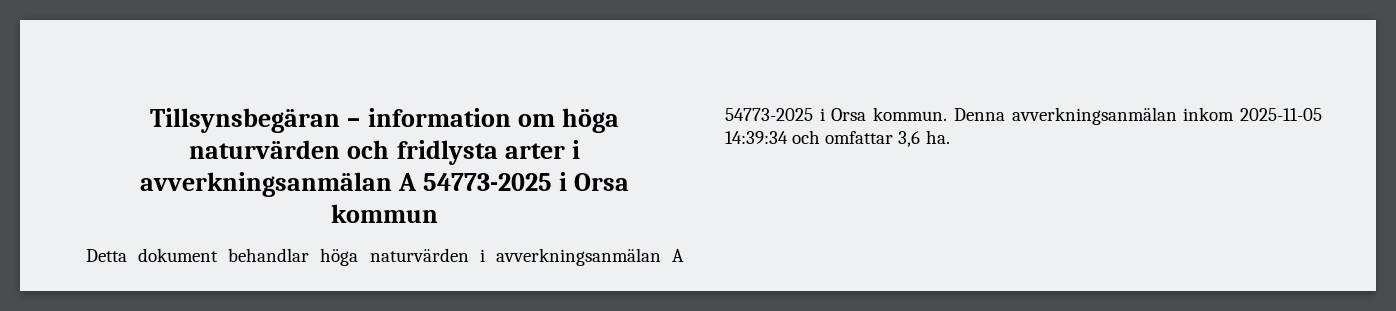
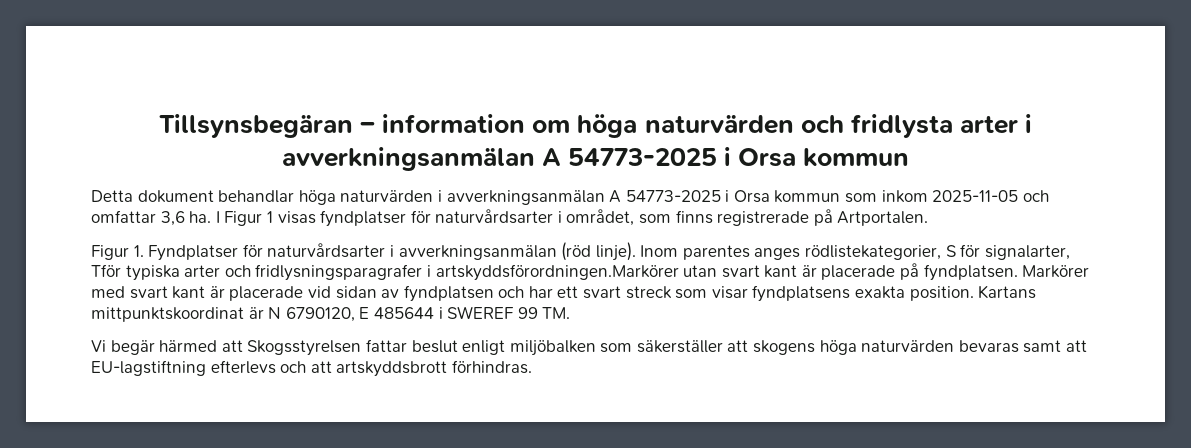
[873,107,1177,125] kommun. Denna avverkningsanmälan -> [774,190,878,203] kommun som
[725,131,788,144] 14:39:34 -> (1019, 196) none
(950, 137) none -> [215,209,929,227] [91,242,1070,261] [91,263,1090,281] [91,285,1037,302] [91,306,571,322] [91,339,1088,356] [91,360,532,377] I Figur 1 visas fyndplatser för naturvårdsarter i området, som finns registrerade på Artportalen. // Figur 1. Fyndplatser för naturvårdsarter i avverkningsanmälan (röd linje). Inom parentes anges rödlistekategorier, S för signalarter, Tför typiska arter och fridlysningsparagrafer i artskyddsförordningen.Markörer utan svart kant är placerade på fyndplatsen. Markörer med svart kant är placerade vid sidan av fyndplatsen och har ett svart streck som visar fyndplatsens exakta position. Kartans mittpunktskoordinat är N 6790120, E 485644 i SWEREF 99 TM. // Vi begär härmed att Skogsstyrelsen fattar beslut enligt miljöbalken som säkerställer att skogens höga naturvärden bevaras samt att EU-lagstiftning efterlevs och att artskyddsbrott förhindras.

